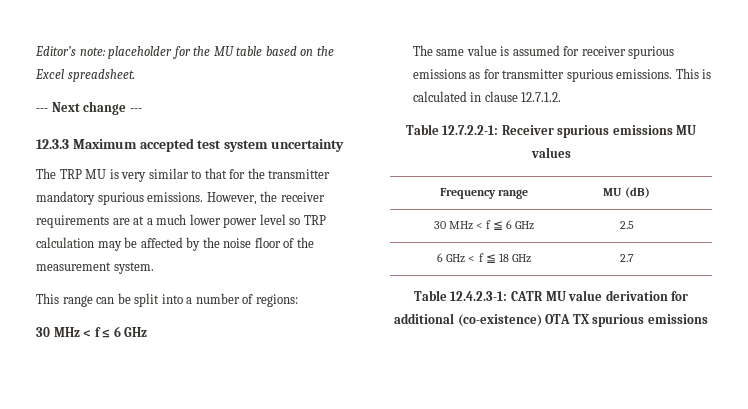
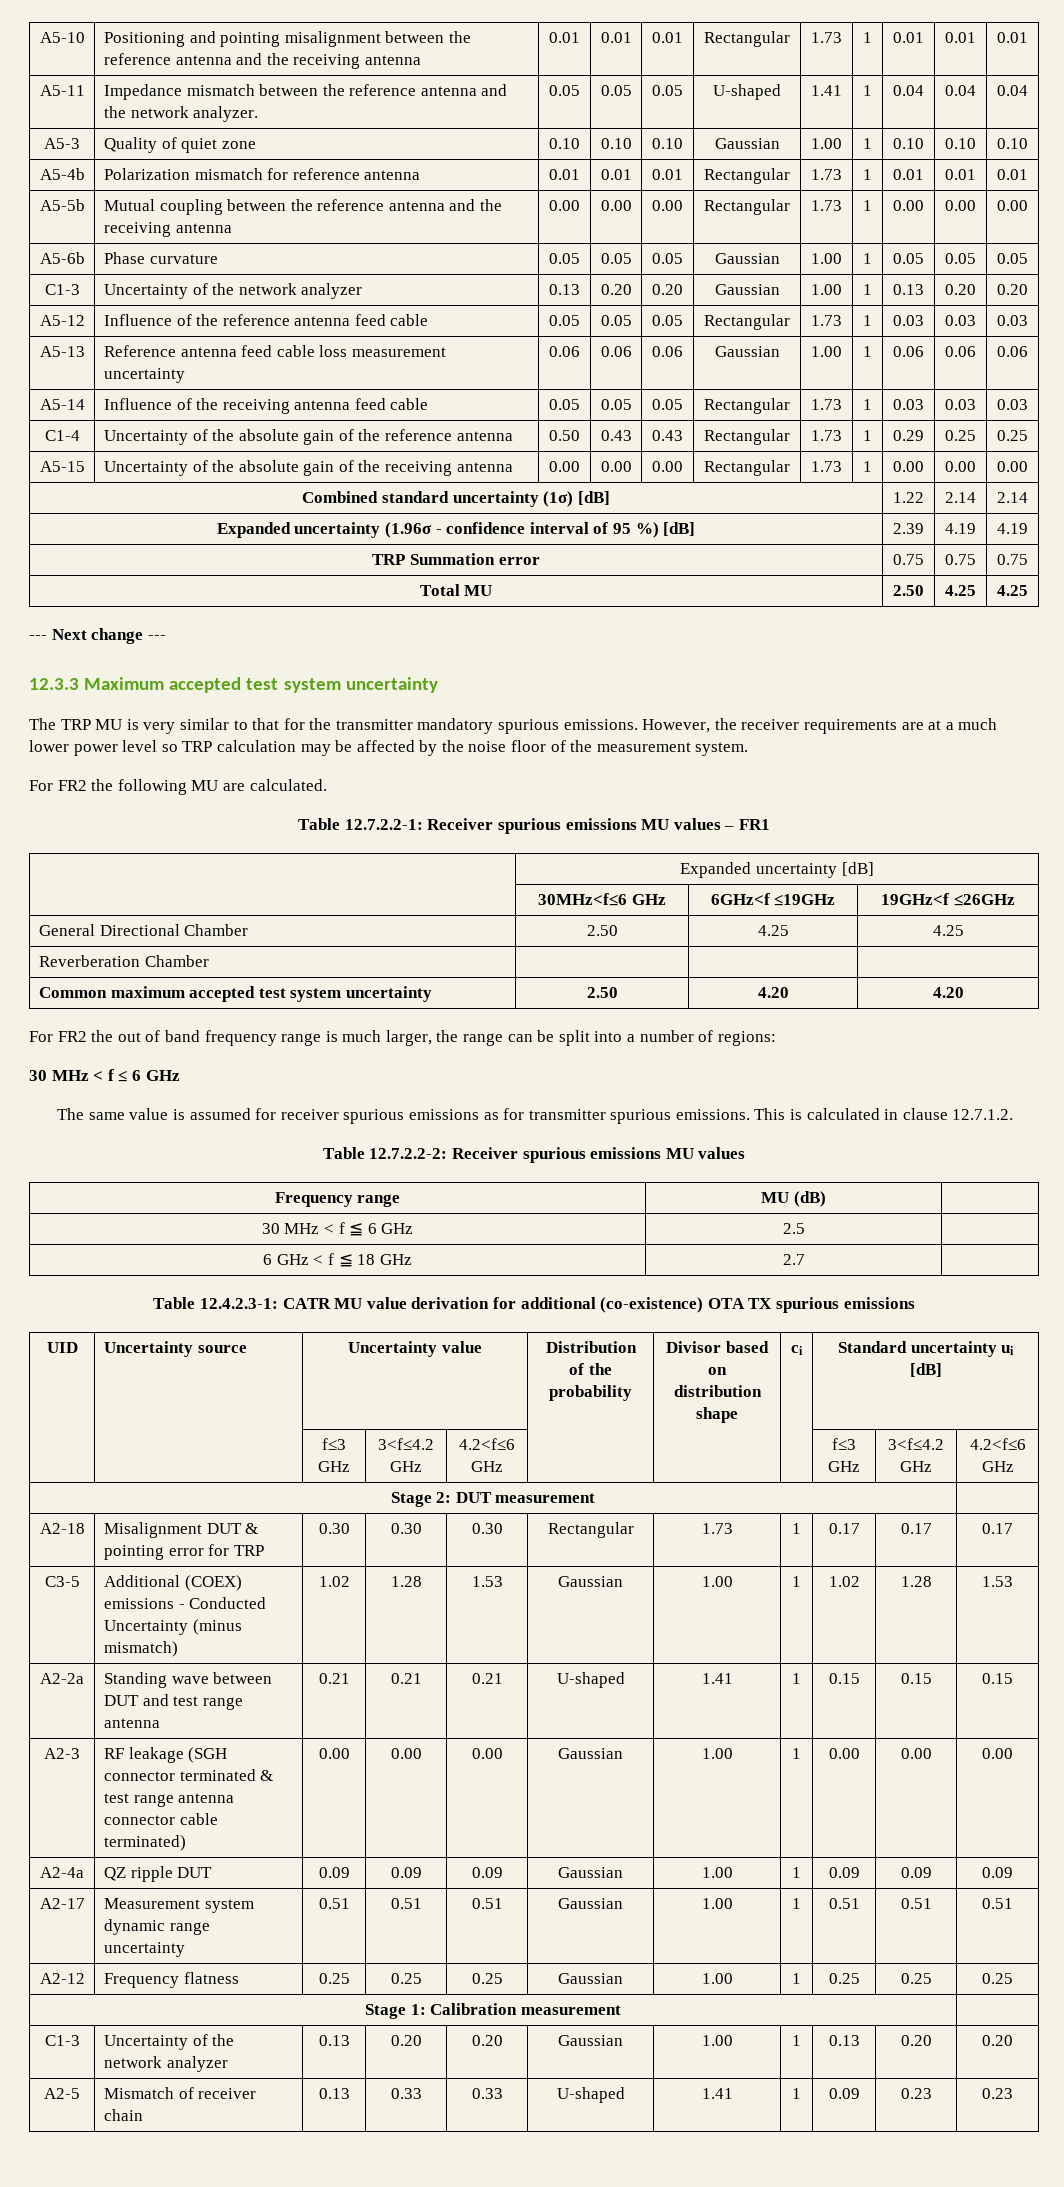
[35,46,334,59] [35,69,135,82] Editor’s note: placeholder for the MU table based on the Excel spreadsheet. -> [39,32,85,43] [103,31,471,47] [103,53,421,69] [549,32,580,43] [600,32,632,43] [651,32,683,43] [703,31,790,47] [810,32,842,43] [863,32,872,43] [892,32,924,43] [944,32,976,43] [996,32,1028,43] [39,85,85,96] [103,84,508,100] [103,106,259,122] [549,85,580,96] [600,85,632,96] [651,85,683,96] [712,84,781,100] [810,85,842,96] [863,85,872,96] [892,85,924,96] [944,85,976,96] [996,85,1028,96] [44,138,80,149] [103,137,256,153] [549,138,580,149] [600,138,632,149] [651,138,683,149] [714,138,780,149] [810,138,842,149] [863,138,872,149] [892,138,924,149] [944,138,976,149] [996,138,1028,149] [39,168,85,180] [103,168,421,180] [549,169,580,180] [600,169,632,180] [651,169,683,180] [703,168,790,184] [810,169,842,180] [863,169,872,180] [892,169,924,180] [944,169,976,180] [996,169,1028,180] [39,199,85,211] [103,199,503,215] [103,222,232,237] [549,200,580,211] [600,200,632,211] [651,200,683,211] [703,199,790,215] [810,200,842,211] [863,200,872,211] [892,200,924,211] [944,200,976,211] [996,200,1028,211] [39,252,85,264] [103,252,218,264] [549,253,580,264] [600,253,632,264] [651,253,683,264] [714,253,780,264] [810,253,842,264] [863,253,872,264] [892,253,924,264] [944,253,976,264] [996,253,1028,264] [44,284,80,295] [103,283,363,299] [549,284,580,295] [600,284,632,295] [651,284,683,295] [714,284,780,295] [810,284,842,295] [863,284,872,295] [892,284,924,295] [944,284,976,295] [996,284,1028,295] [39,315,85,326] [103,314,429,326] [549,315,580,326] [600,315,632,326] [651,315,683,326] [703,314,790,330] [810,315,842,326] [863,315,872,326] [892,315,924,326] [944,315,976,326] [996,315,1028,326] [39,346,85,357] [103,345,446,357] [103,368,185,383] [549,346,580,357] [600,346,632,357] [651,346,683,357] [714,346,780,357] [810,346,842,357] [863,346,872,357] [892,346,924,357] [944,346,976,357] [996,346,1028,357] [39,399,85,410] [103,398,429,414] [549,399,580,410] [600,399,632,410] [651,399,683,410] [703,398,790,414] [810,399,842,410] [863,399,872,410] [892,399,924,410] [944,399,976,410] [996,399,1028,410] [44,430,80,441] [103,429,513,445] [549,430,580,441] [600,430,632,441] [651,430,683,441] [703,429,790,445] [810,430,842,441] [863,430,872,441] [892,430,924,441] [944,430,976,441] [996,430,1028,441] [39,461,85,472] [103,460,513,476] [549,461,580,472] [600,461,632,472] [651,461,683,472] [703,460,790,476] [810,461,842,472] [863,461,872,472] [892,461,924,472] [944,461,976,472] [996,461,1028,472] [302,491,610,507] [892,492,924,503] [944,492,976,503] [996,492,1028,503] [216,522,696,538] [892,523,924,534] [944,523,976,534] [996,523,1028,534] [372,553,540,565] [892,554,924,565] [944,554,976,565] [996,554,1028,565] [419,584,493,596] [892,585,924,596] [944,585,976,596] [996,585,1028,596] A5-10 | Positioning and pointing misalignment between the reference antenna and the receiving antenna | 0.01 | 0.01 | 0.01 | Rectangular | 1.73 | 1 | 0.01 | 0.01 | 0.01 // A5-11 | Impedance mismatch between the reference antenna and the network analyzer. | 0.05 | 0.05 | 0.05 | U-shaped | 1.41 | 1 | 0.04 | 0.04 | 0.04 // A5-3 | Quality of quiet zone | 0.10 | 0.10 | 0.10 | Gaussian | 1.00 | 1 | 0.10 | 0.10 | 0.10 // A5-4b | Polarization mismatch for reference antenna | 0.01 | 0.01 | 0.01 | Rectangular | 1.73 | 1 | 0.01 | 0.01 | 0.01 // A5-5b | Mutual coupling between the reference antenna and the receiving antenna | 0.00 | 0.00 | 0.00 | Rectangular | 1.73 | 1 | 0.00 | 0.00 | 0.00 // A5-6b | Phase curvature | 0.05 | 0.05 | 0.05 | Gaussian | 1.00 | 1 | 0.05 | 0.05 | 0.05 // C1-3 | Uncertainty of the network analyzer | 0.13 | 0.20 | 0.20 | Gaussian | 1.00 | 1 | 0.13 | 0.20 | 0.20 // A5-12 | Influence of the reference antenna feed cable | 0.05 | 0.05 | 0.05 | Rectangular | 1.73 | 1 | 0.03 | 0.03 | 0.03 // A5-13 | Reference antenna feed cable loss measurement uncertainty | 0.06 | 0.06 | 0.06 | Gaussian | 1.00 | 1 | 0.06 | 0.06 | 0.06 // A5-14 | Influence of the receiving antenna feed cable | 0.05 | 0.05 | 0.05 | Rectangular | 1.73 | 1 | 0.03 | 0.03 | 0.03 // C1-4 | Uncertainty of the absolute gain of the reference antenna | 0.50 | 0.43 | 0.43 | Rectangular | 1.73 | 1 | 0.29 | 0.25 | 0.25 // A5-15 | Uncertainty of the absolute gain of the receiving antenna | 0.00 | 0.00 | 0.00 | Rectangular | 1.73 | 1 | 0.00 | 0.00 | 0.00 // Combined standard uncertainty (1σ) [dB] | 1.22 | 2.14 | 2.14 // Expanded uncertainty (1.96σ - confidence interval of 95 %) [dB] | 2.39 | 4.19 | 4.19 // TRP Summation error | 0.75 | 0.75 | 0.75 // Total MU | 2.50 | 4.25 | 4.25
[36,293,59,304] This -> [29,779,327,795] [298,818,770,834] [680,862,874,878] [538,893,666,906] [710,893,836,906] [881,893,1015,906] [38,924,249,936] [586,925,618,936] [757,925,789,936] [932,925,964,936] [38,955,209,967] [38,986,432,1002] [586,987,618,998] [757,987,789,998] [932,987,964,998] [29,1030,459,1046] For FR2 the following MU are calculated. // Table 12.7.2.2-1: Receiver spurious emissions MU values – FR1 // | Expanded uncertainty [dB] // | 30MHz<f≤6 GHz | 6GHz<f ≤19GHz | 19GHz<f ≤26GHz // General Directional Chamber | 2.50 | 4.25 | 4.25 // Reverberation Chamber | | | // Common maximum accepted test system uncertainty | 2.50 | 4.20 | 4.20 // For FR2 the out of band frequency range is much larger, the
[442,125,499,135] 12.7.2.2-1: -> [369,1148,448,1159] 12.7.2.2-2:
(708, 319) none -> [46,1342,78,1353] [103,1341,247,1357] [348,1341,482,1357] [545,1341,637,1353] [569,1363,612,1375] [549,1385,632,1401] [666,1341,769,1353] [707,1367,727,1375] [673,1385,762,1397] [695,1407,738,1423] [791,1345,803,1355] [837,1341,1015,1357] [909,1363,942,1377] [322,1438,346,1450] [318,1461,350,1472] [378,1438,434,1450] [390,1461,422,1472] [459,1438,515,1450] [471,1461,503,1472] [831,1438,856,1450] [827,1461,860,1472] [887,1438,944,1450] [899,1461,932,1472] [969,1438,1026,1450] [981,1461,1014,1472] [390,1492,596,1507] [39,1523,85,1534] [103,1522,259,1538] [103,1544,264,1560] [318,1523,350,1534] [390,1523,422,1534] [471,1523,503,1534] [547,1522,634,1538] [701,1523,733,1534] [792,1523,801,1534] [828,1523,860,1534] [900,1523,932,1534] [981,1523,1013,1534] [44,1576,80,1587] [103,1575,242,1591] [103,1597,267,1609] [103,1619,242,1635] [103,1641,178,1657] [318,1576,350,1587] [390,1576,422,1587] [471,1576,503,1587] [557,1576,623,1587] [701,1576,733,1587] [792,1576,801,1587] [828,1576,860,1587] [900,1576,932,1587] [981,1576,1013,1587] [40,1673,84,1684] [103,1672,273,1688] [103,1694,243,1710] [103,1718,160,1728] [318,1673,350,1684] [390,1673,422,1684] [471,1673,503,1684] [556,1672,625,1688] [701,1673,733,1684] [792,1673,801,1684] [828,1673,860,1684] [900,1673,932,1684] [981,1673,1013,1684] [44,1748,80,1759] [103,1747,228,1763] [103,1769,274,1781] [103,1793,235,1807] [103,1813,218,1825] [103,1835,186,1851] [318,1748,350,1759] [390,1748,422,1759] [471,1748,503,1759] [557,1748,623,1759] [701,1748,733,1759] [792,1748,801,1759] [828,1748,860,1759] [900,1748,932,1759] [981,1748,1013,1759] [40,1867,84,1878] [103,1866,213,1882] [318,1867,350,1878] [390,1867,422,1878] [471,1867,503,1878] [557,1867,623,1878] [701,1867,733,1878] [792,1867,801,1878] [828,1867,860,1878] [900,1867,932,1878] [981,1867,1013,1878] [39,1898,85,1909] [103,1898,254,1913] [103,1919,210,1935] [103,1942,185,1957] [318,1898,350,1909] [390,1898,422,1909] [471,1898,503,1909] [557,1898,623,1909] [701,1898,733,1909] [792,1898,801,1909] [828,1898,860,1909] [900,1898,932,1909] [981,1898,1013,1909] [39,1973,85,1984] [103,1972,239,1988] [318,1973,350,1984] [390,1973,422,1984] [471,1973,503,1984] [557,1973,623,1984] [701,1973,733,1984] [792,1973,801,1984] [828,1973,860,1984] [900,1973,932,1984] [981,1973,1013,1984] [365,2003,621,2019] [44,2035,80,2046] [103,2034,235,2050] [103,2056,228,2072] [318,2035,350,2046] [390,2035,422,2046] [471,2035,503,2046] [557,2035,623,2046] [701,2035,733,2046] [792,2035,801,2046] [828,2035,860,2046] [900,2035,932,2046] [981,2035,1013,2046] [44,2088,80,2099] [103,2087,257,2099] [103,2109,143,2121] [318,2088,350,2099] [390,2088,422,2099] [471,2088,503,2099] [556,2087,625,2103] [701,2088,733,2099] [792,2088,801,2099] [828,2088,860,2099] [900,2088,932,2099] [981,2088,1013,2099] // UID | Uncertainty source | Uncertainty value | Distribution of the probability | Divisor based on distribution shape | ci | Standard uncertainty ui [dB] // | | f≤3 GHz | 3<f≤4.2 GHz | 4.2<f≤6 GHz | | | | f≤3 GHz | 3<f≤4.2 GHz | 4.2<f≤6 GHz // Stage 2: DUT measurement | // A2-18 | Misalignment DUT & pointing error for TRP | 0.30 | 0.30 | 0.30 | Rectangular | 1.73 | 1 | 0.17 | 0.17 | 0.17 // C3-5 | Additional (COEX) emissions - Conducted Uncertainty (minus mismatch) | 1.02 | 1.28 | 1.53 | Gaussian | 1.00 | 1 | 1.02 | 1.28 | 1.53 // A2-2a | Standing wave between DUT and test range antenna | 0.21 | 0.21 | 0.21 | U-shaped | 1.41 | 1 | 0.15 | 0.15 | 0.15 // A2-3 | RF leakage (SGH connector terminated & test range antenna connector cable terminated) | 0.00 | 0.00 | 0.00 | Gaussian | 1.00 | 1 | 0.00 | 0.00 | 0.00 // A2-4a | QZ ripple DUT | 0.09 | 0.09 | 0.09 | Gaussian | 1.00 | 1 | 0.09 | 0.09 | 0.09 // A2-17 | Measurement system dynamic range uncertainty | 0.51 | 0.51 | 0.51 | Gaussian | 1.00 | 1 | 0.51 | 0.51 | 0.51 // A2-12 | Frequency flatness | 0.25 | 0.25 | 0.25 | Gaussian | 1.00 | 1 | 0.25 | 0.25 | 0.25 // Stage 1: Calibration measurement | // C1-3 | Uncertainty of the network analyzer | 0.13 | 0.20 | 0.20 | Gaussian | 1.00 | 1 | 0.13 | 0.20 | 0.20 // A2-5 | Mismatch of receiver chain | 0.13 | 0.33 | 0.33 | U-shaped | 1.41 | 1 | 0.09 | 0.23 | 0.23

